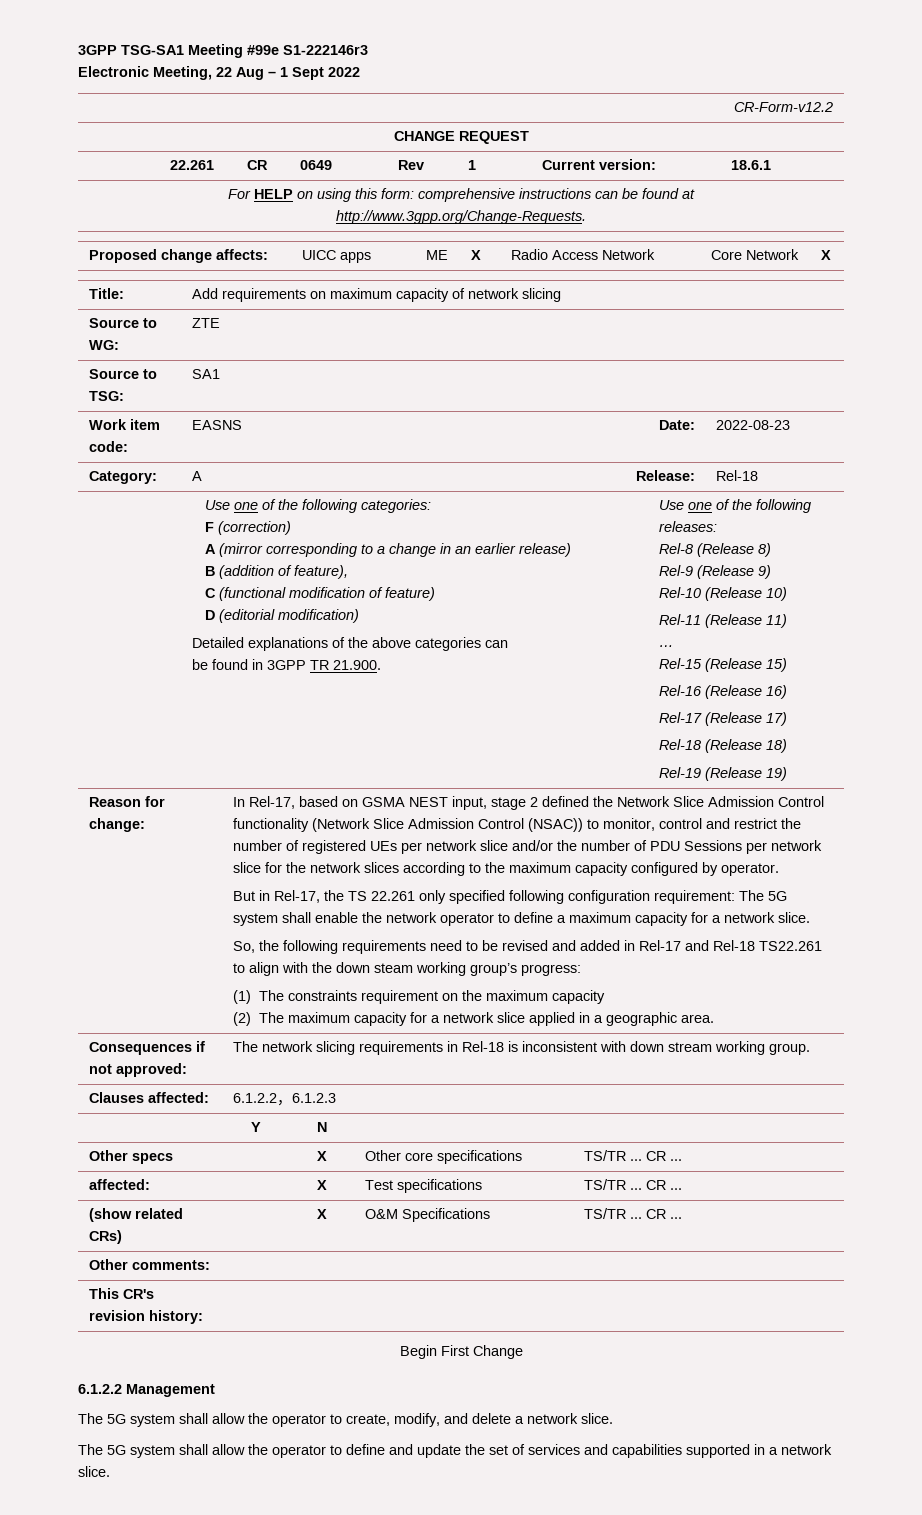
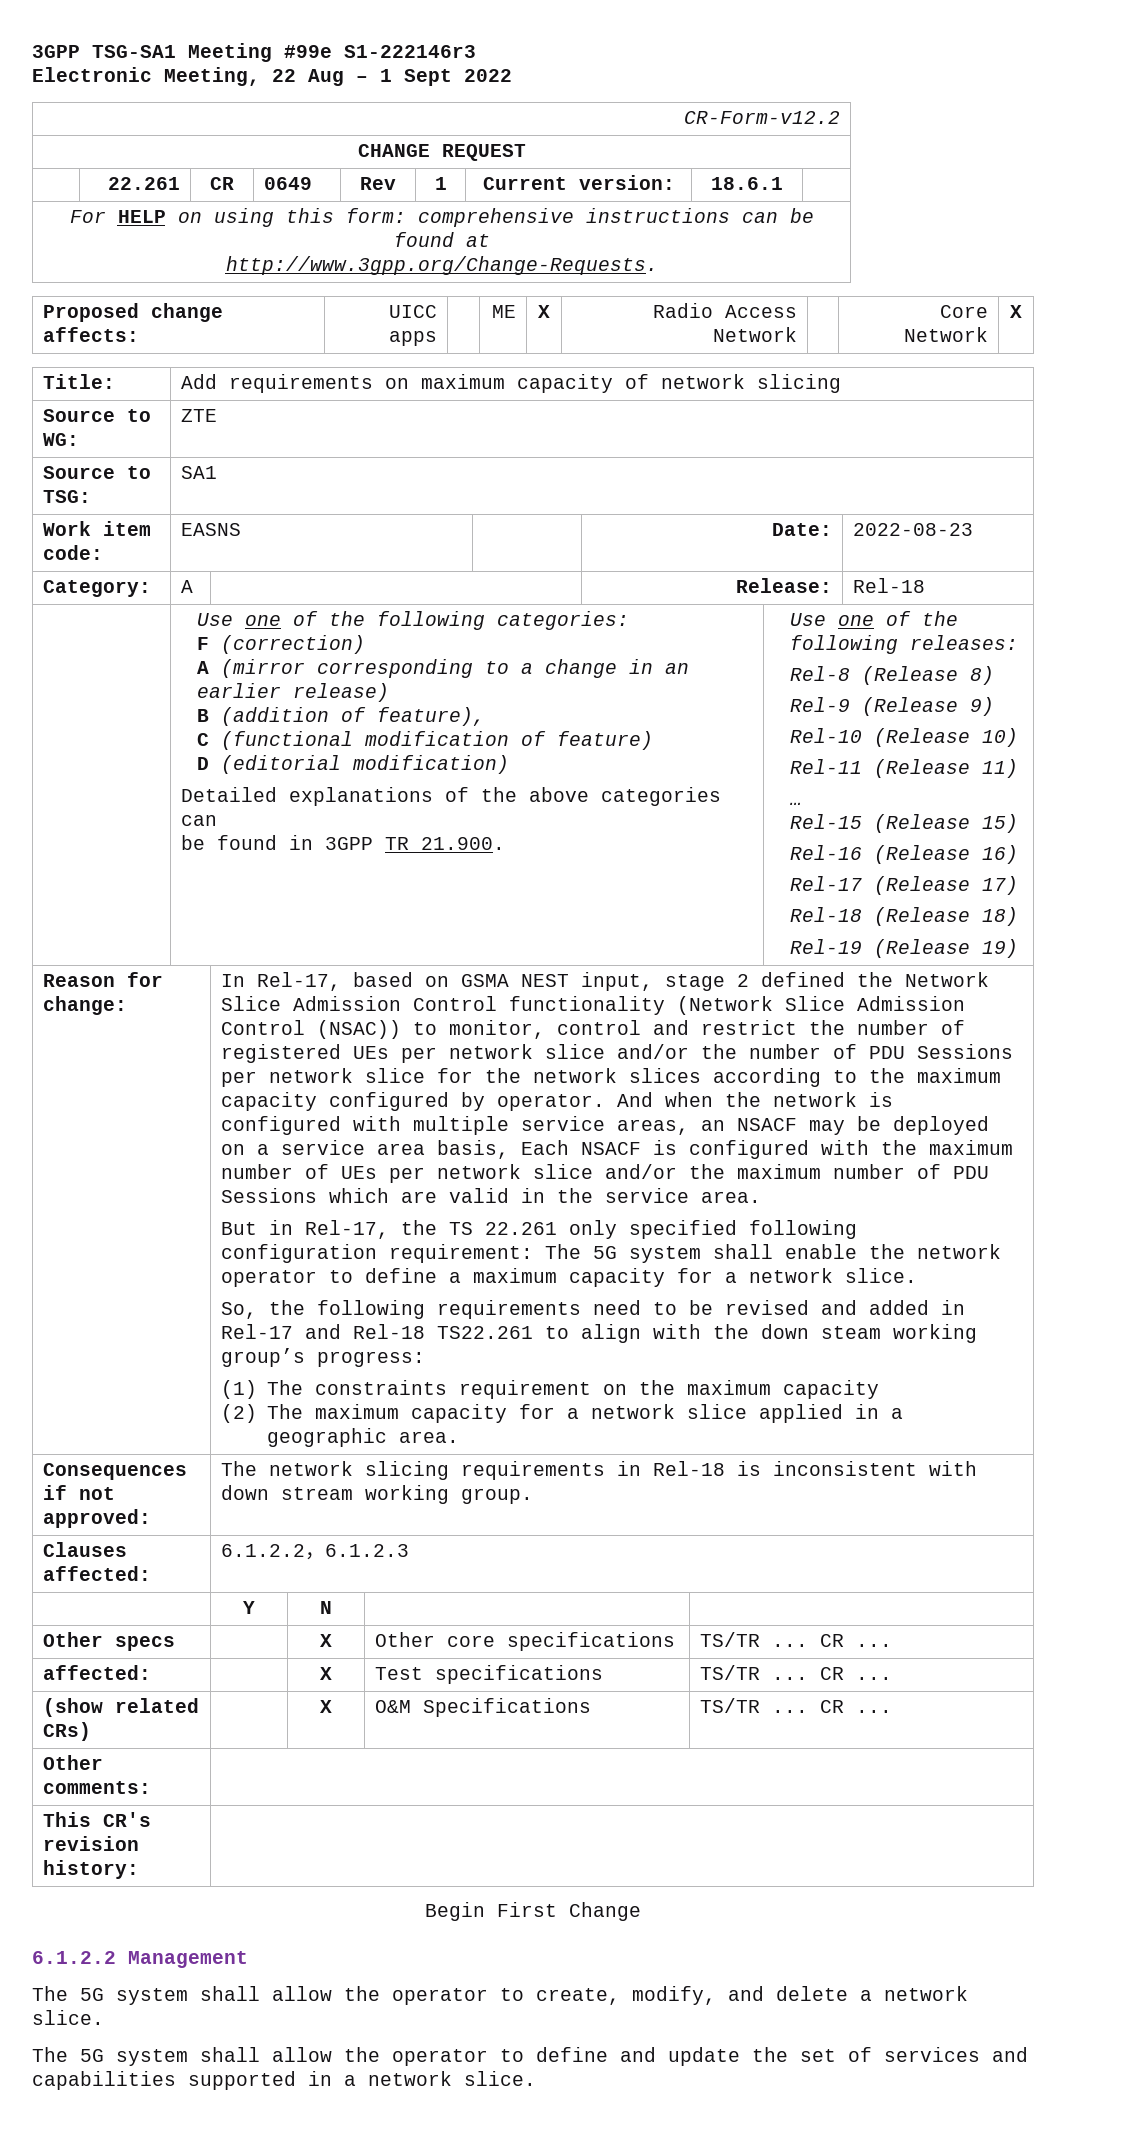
(780, 869) none -> [616,1092,893,1107] [220,1116,989,1135] [220,1140,1013,1159] [220,1164,989,1183] [220,1188,761,1203] And when the network is configured with multiple service areas, an NSACF may be deployed on a service area basis, Each NSACF is configured with the maximum number of UEs per network slice and/or the maximum number of PDU Sessions which are valid in the service area.

